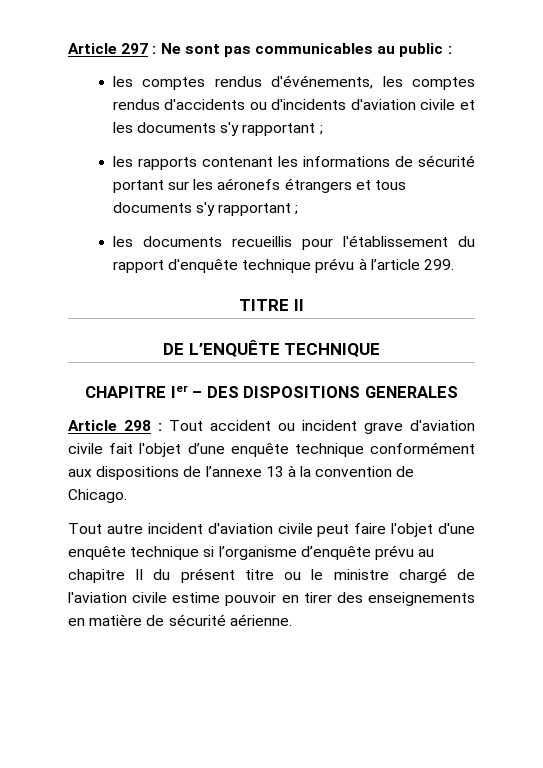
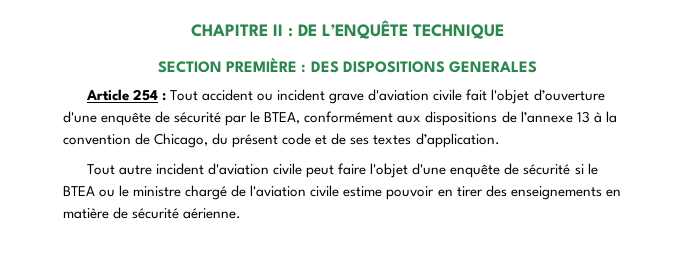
[68,43,452,57] [112,75,475,90] [112,99,475,110] [112,122,323,136] [112,155,475,170] [112,178,406,193] [112,202,299,216] [112,235,476,250] [112,258,454,273] [239,299,304,311] Article 297 : Ne sont pas communicables au public : // les comptes rendus d'événements, les comptes rendus d'accidents ou d'incidents d'aviation civile et les documents s'y rapportant ; // les rapports contenant les informations de sécurité portant sur les aéronefs étrangers et tous documents s'y rapportant ; // les documents recueillis pour l'établissement du rapport d'enquête technique prévu à l’article 299. // TITRE II // -> [191,24,293,37] CHAPITRE II :
[85,385,203,398] CHAPITRE Ier – -> [157,57,307,73] SECTION PREMIÈRE :
[124,420,151,431] 298 -> [132,89,158,101] 254
[187,443,364,457] d’une enquête technique -> [533,89,605,101] [63,111,301,126] d’ouverture d'une enquête de sécurité par le BTEA,
[68,489,127,503] Chicago. -> [154,133,500,148] Chicago, du présent code et de ses textes d’application.
[130,545,435,560] [68,568,274,583] technique si l’organisme d’enquête prévu au chapitre II du présent titre -> [504,163,598,175] [63,186,95,196] de sécurité si le BTEA

